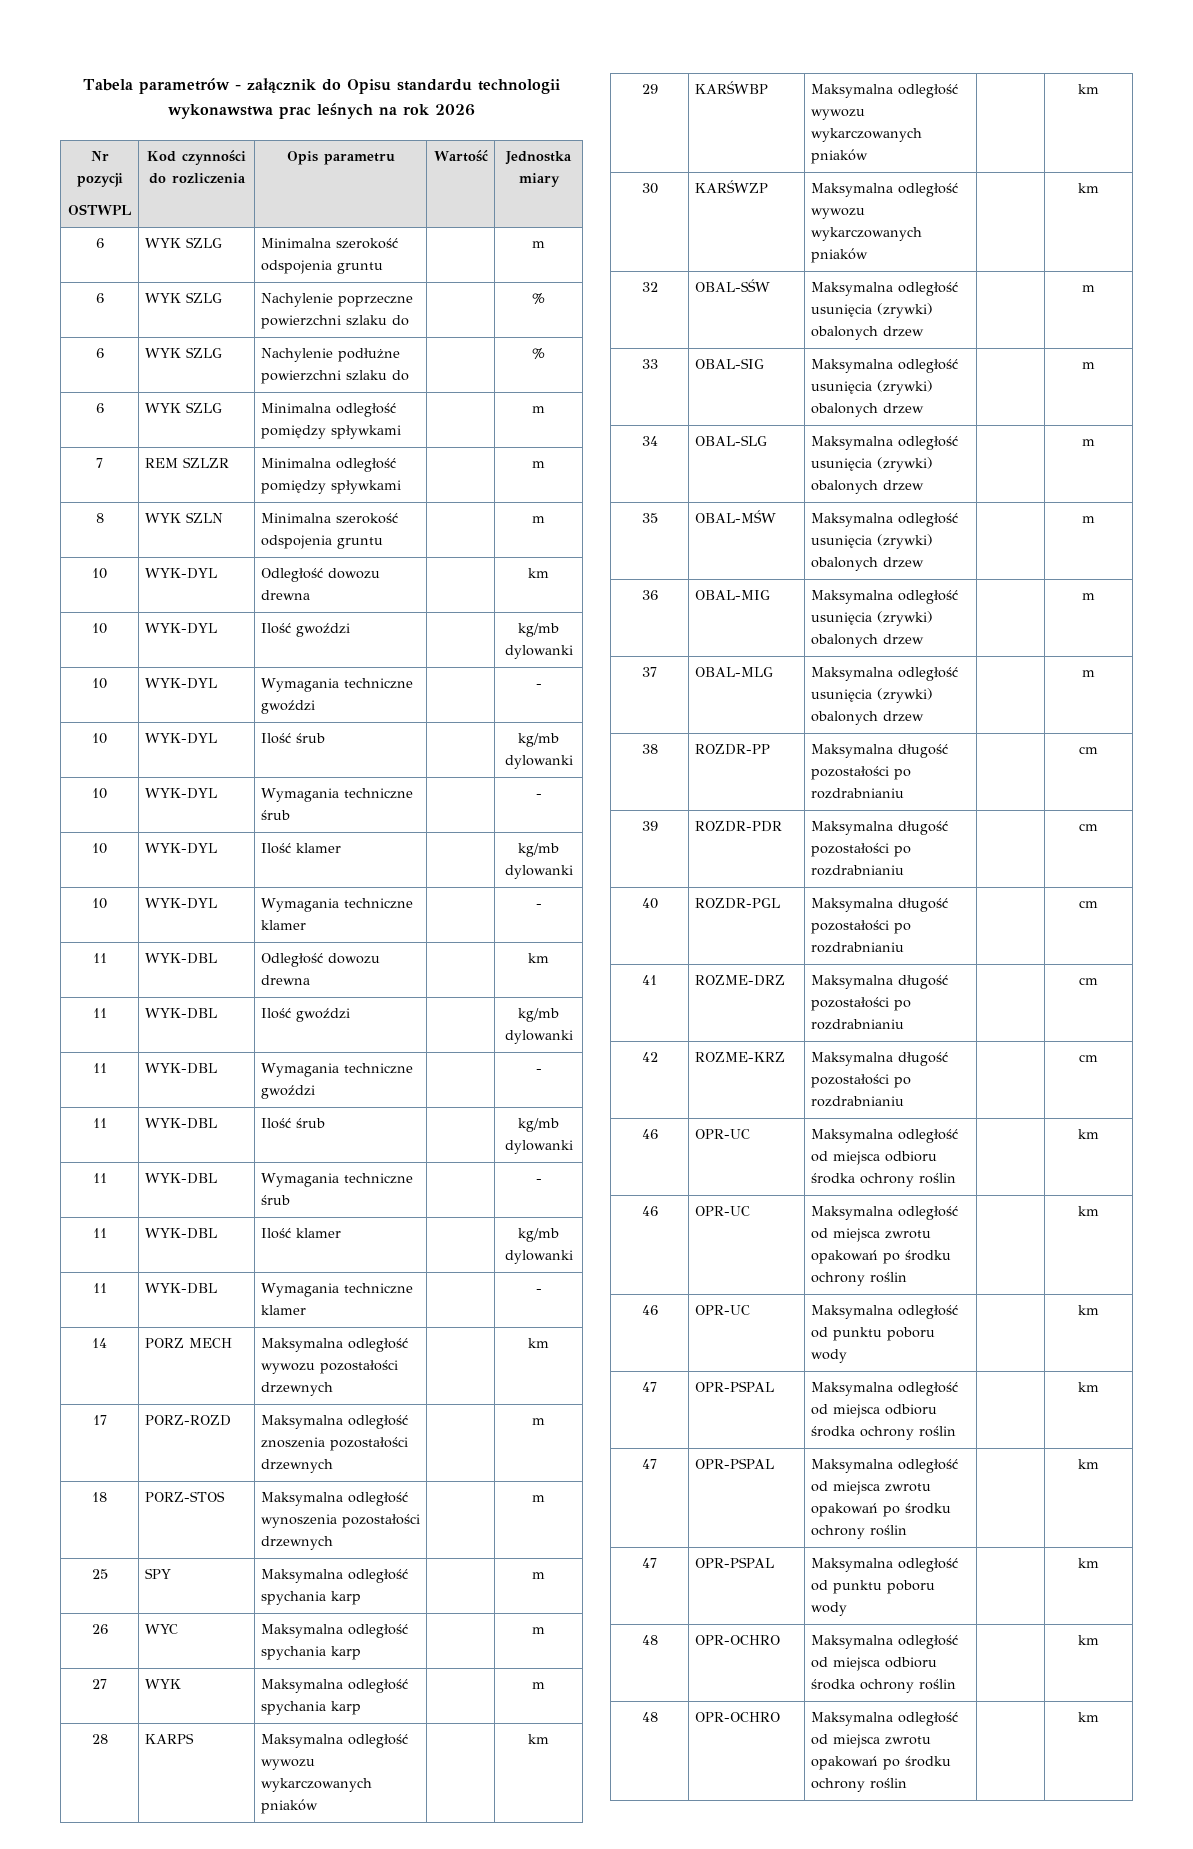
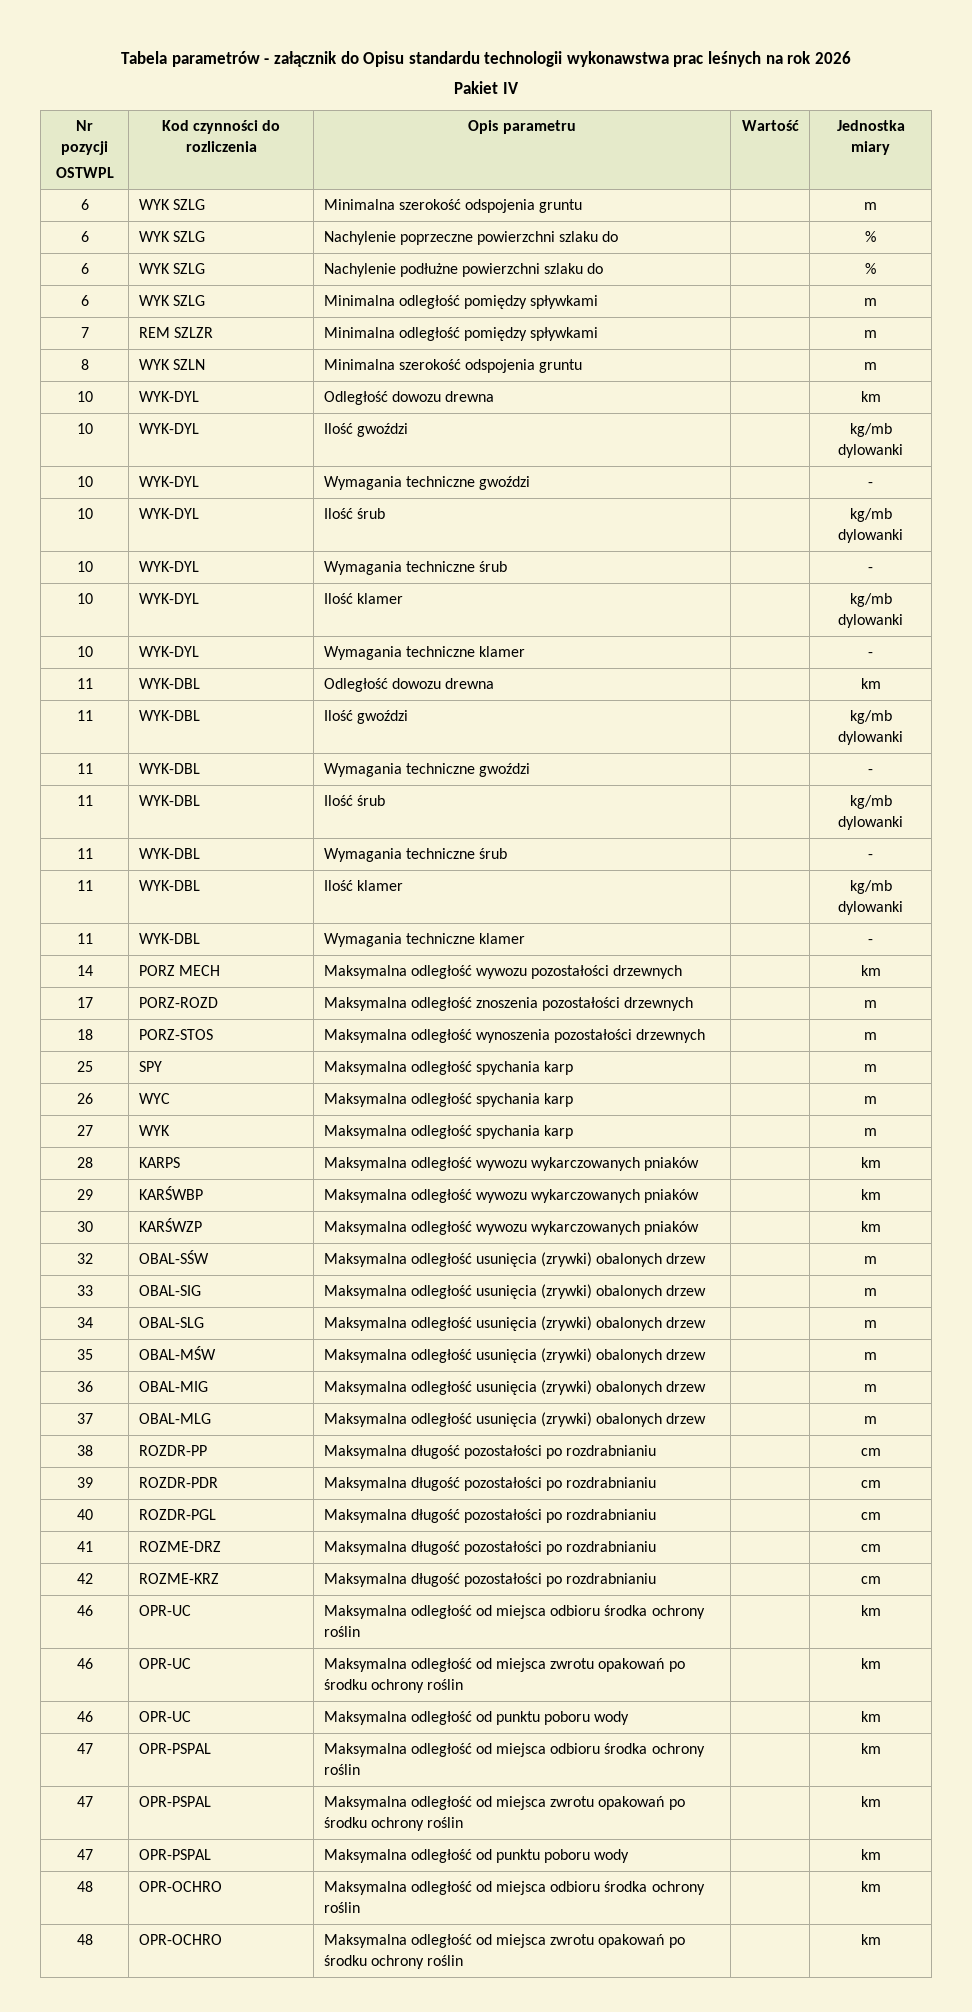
(475, 110) none -> [454,81,519,94] // Pakiet IV

